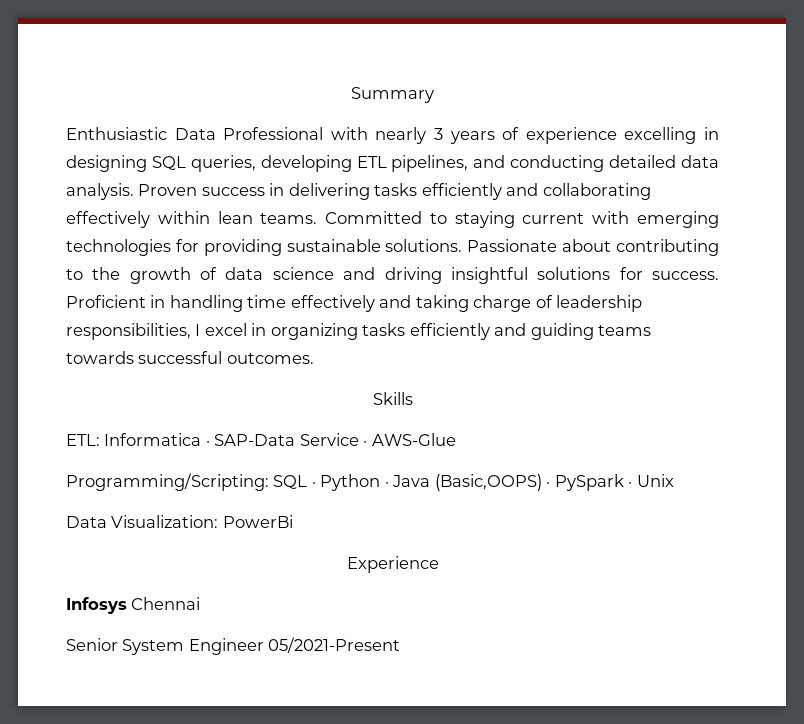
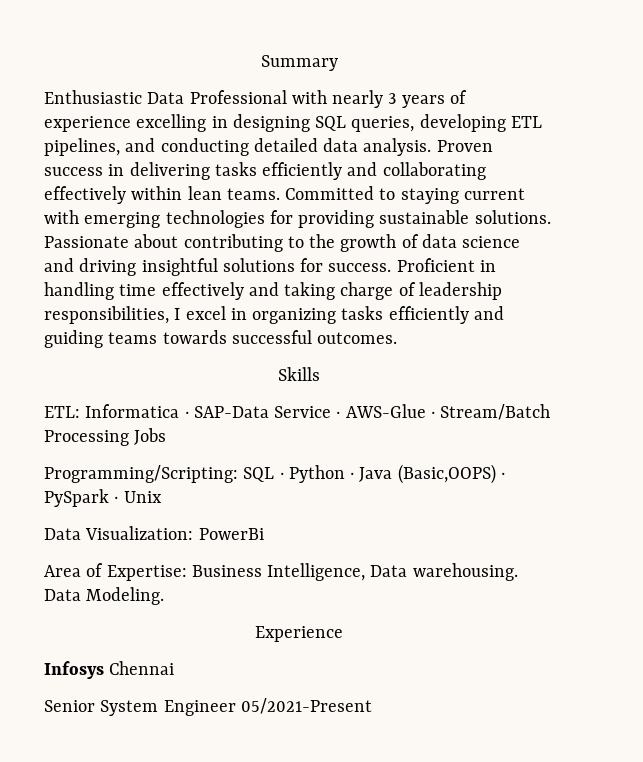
(456, 439) none -> [430,404,551,420] [44,428,167,446] · Stream/Batch Processing Jobs
(293, 521) none -> [44,563,518,581] [44,587,165,605] // Area of Expertise: Business Intelligence, Data warehousing. Data Modeling.

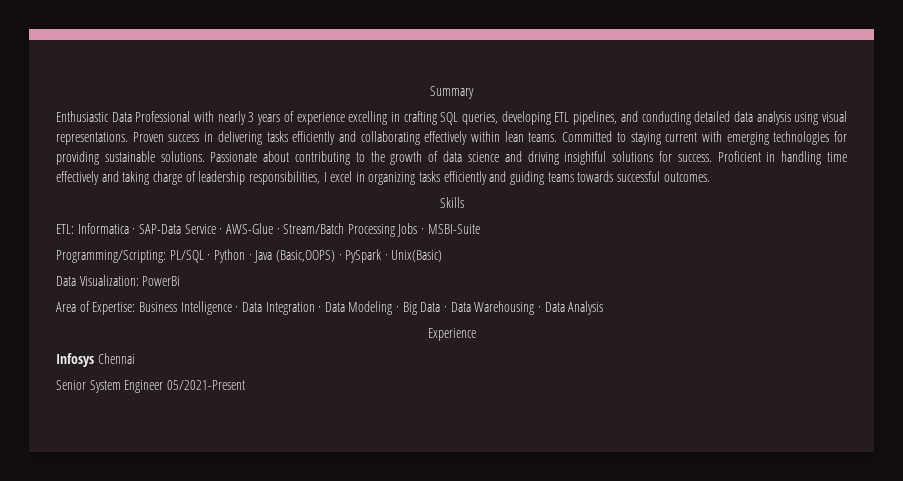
[232,114,310,132] designing -> [403,111,437,125] crafting
[363,138,432,156] analysis. -> [756,111,847,125] [56,132,128,145] analysis using visual representations.
(167, 436) none -> [421,224,480,234] · MSBI-Suite
[243,467,275,482] SQL -> [169,250,204,263] PL/SQL
[123,491,162,503] Unix -> [391,250,443,262] Unix(Basic)
[267,563,518,581] [44,587,165,605] Intelligence, Data warehousing. Data Modeling. -> [180,301,604,315] Intelligence · Data Integration · Data Modeling · Big Data · Data Warehousing · Data Analysis

